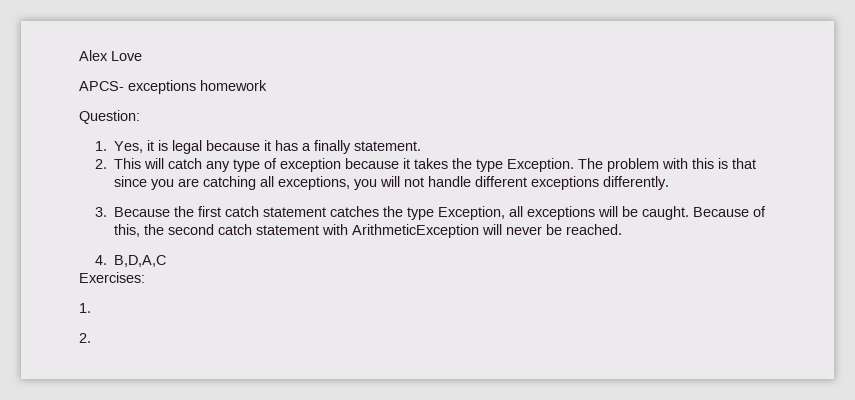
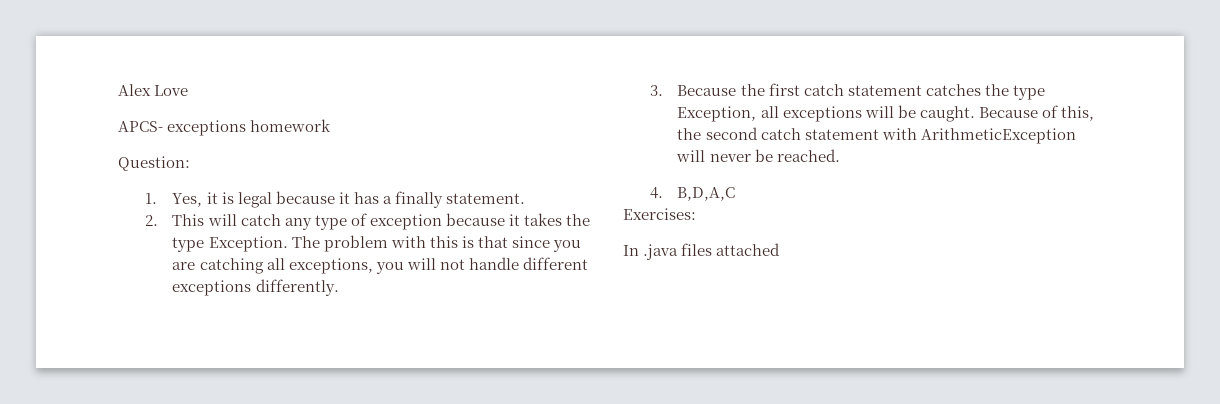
[79,303,91,313] [79,333,91,343] 1. // 2. -> [623,243,781,260] In .java files attached

